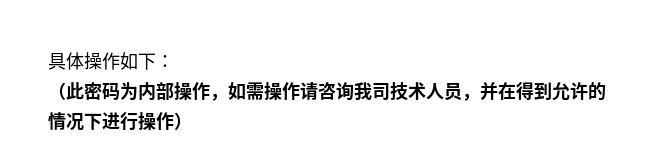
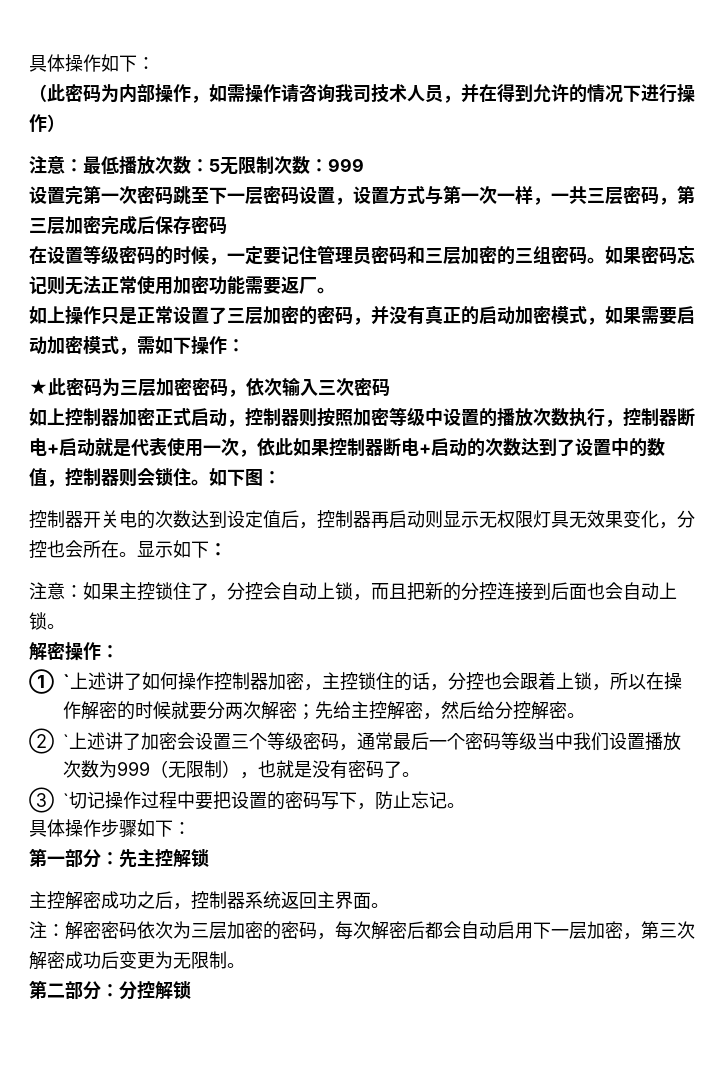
(192, 121) none -> [29,156,364,175] [29,185,695,205] [29,215,227,235] [29,245,695,265] [29,276,335,295] [29,305,695,325] [29,336,245,355] [29,377,390,397] [29,407,695,427] [29,438,665,457] [29,468,281,487] [29,510,695,529] [29,540,227,559] [29,582,677,601] [29,612,65,630] [29,642,119,661] [29,669,682,694] [63,701,585,720] [29,728,681,754] [63,760,420,779] [29,787,465,813] [29,819,191,838] [29,848,209,868] [29,891,389,910] [29,921,695,940] [29,951,245,970] [29,980,191,1000] // 注意：最低播放次数：5无限制次数：999 // 设置完第一次密码跳至下一层密码设置，设置方式与第一次一样，一共三层密码，第三层加密完成后保存密码 // 在设置等级密码的时候，一定要记住管理员密码和三层加密的三组密码。如果密码忘记则无法正常使用加密功能需要返厂。 // 如上操作只是正常设置了三层加密的密码，并没有真正的启动加密模式，如果需要启动加密模式，需如下操作： // ★此密码为三层加密密码，依次输入三次密码 // 如上控制器加密正式启动，控制器则按照加密等级中设置的播放次数执行，控制器断电+启动就是代表使用一次，依此如果控制器断电+启动的次数达到了设置中的数值，控制器则会锁住。如下图： // 控制器开关电的次数达到设定值后，控制器再启动则显示无权限灯具无效果变化，分控也会所在。显示如下： // 注意：如果主控锁住了，分控会自动上锁，而且把新的分控连接到后面也会自动上锁。 // 解密操作： // ① `上述讲了如何操作控制器加密，主控锁住的话，分控也会跟着上锁，所以在操作解密的时候就要分两次解密；先给主控解密，然后给分控解密。 // ② `上述讲了加密会设置三个等级密码，通常最后一个密码等级当中我们设置播放次数为999（无限制），也就是没有密码了。 // ③ `切记操作过程中要把设置的密码写下，防止忘记。 // 具体操作步骤如下： // 第一部分：先主控解锁 // 主控解密成功之后，控制器系统返回主界面。 // 注：解密密码依次为三层加密的密码，每次解密后都会自动启用下一层加密，第三次解密成功后变更为无限制。 // 第二部分：分控解锁

